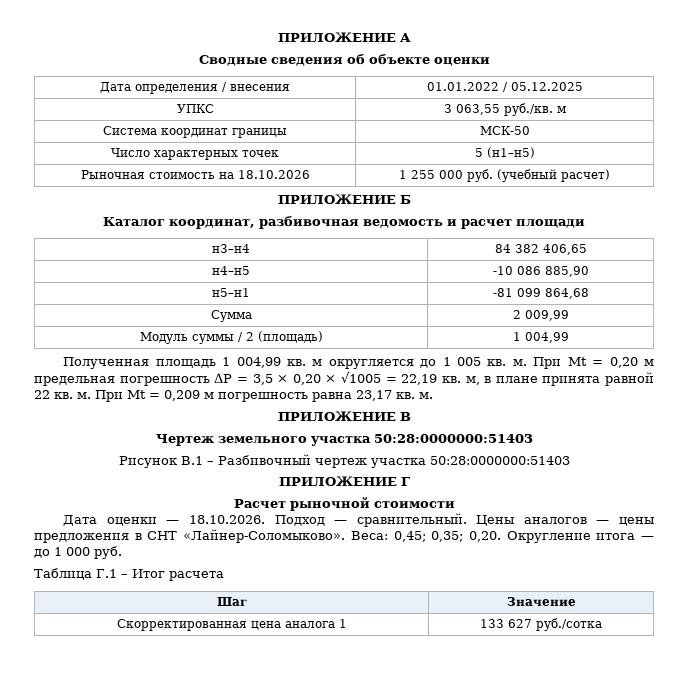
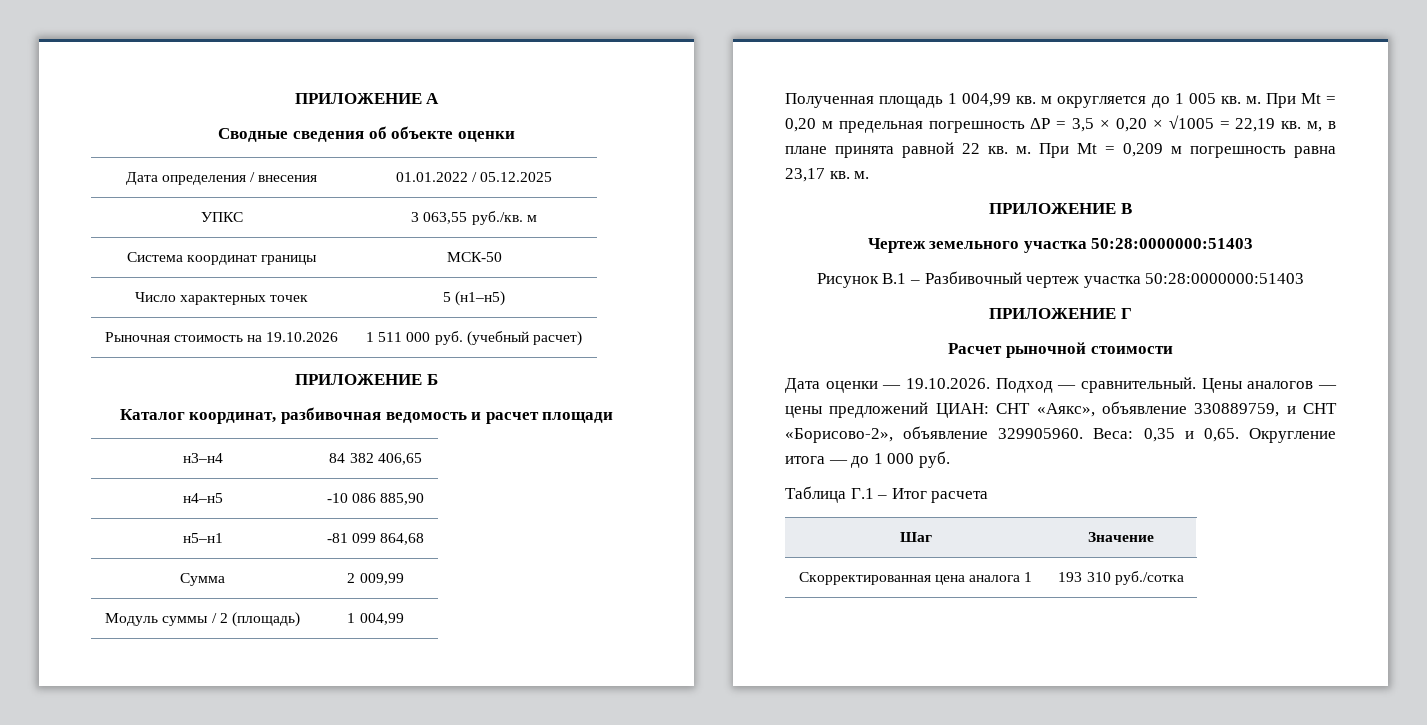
[237,170,310,179] [399,170,436,179] 18.10.2026 | 1 255 -> [266,332,339,342] [366,332,403,342] 19.10.2026 | 1 511
[189,515,266,524] 18.10.2026. -> [906,378,990,389] 19.10.2026.
[34,529,501,543] предложения в СНТ «Лайнер-Соломыково». Веса: 0,45; 0,35; 0,20. -> [829,401,1337,418] [785,426,1239,443] предложений ЦИАН: СНТ «Аякс», объявление 330889759, и СНТ «Борисово-2», объявление 329905960. Веса: 0,35 и 0,65.
[480,619,532,628] 133 627 -> [1058,572,1111,582] 193 310

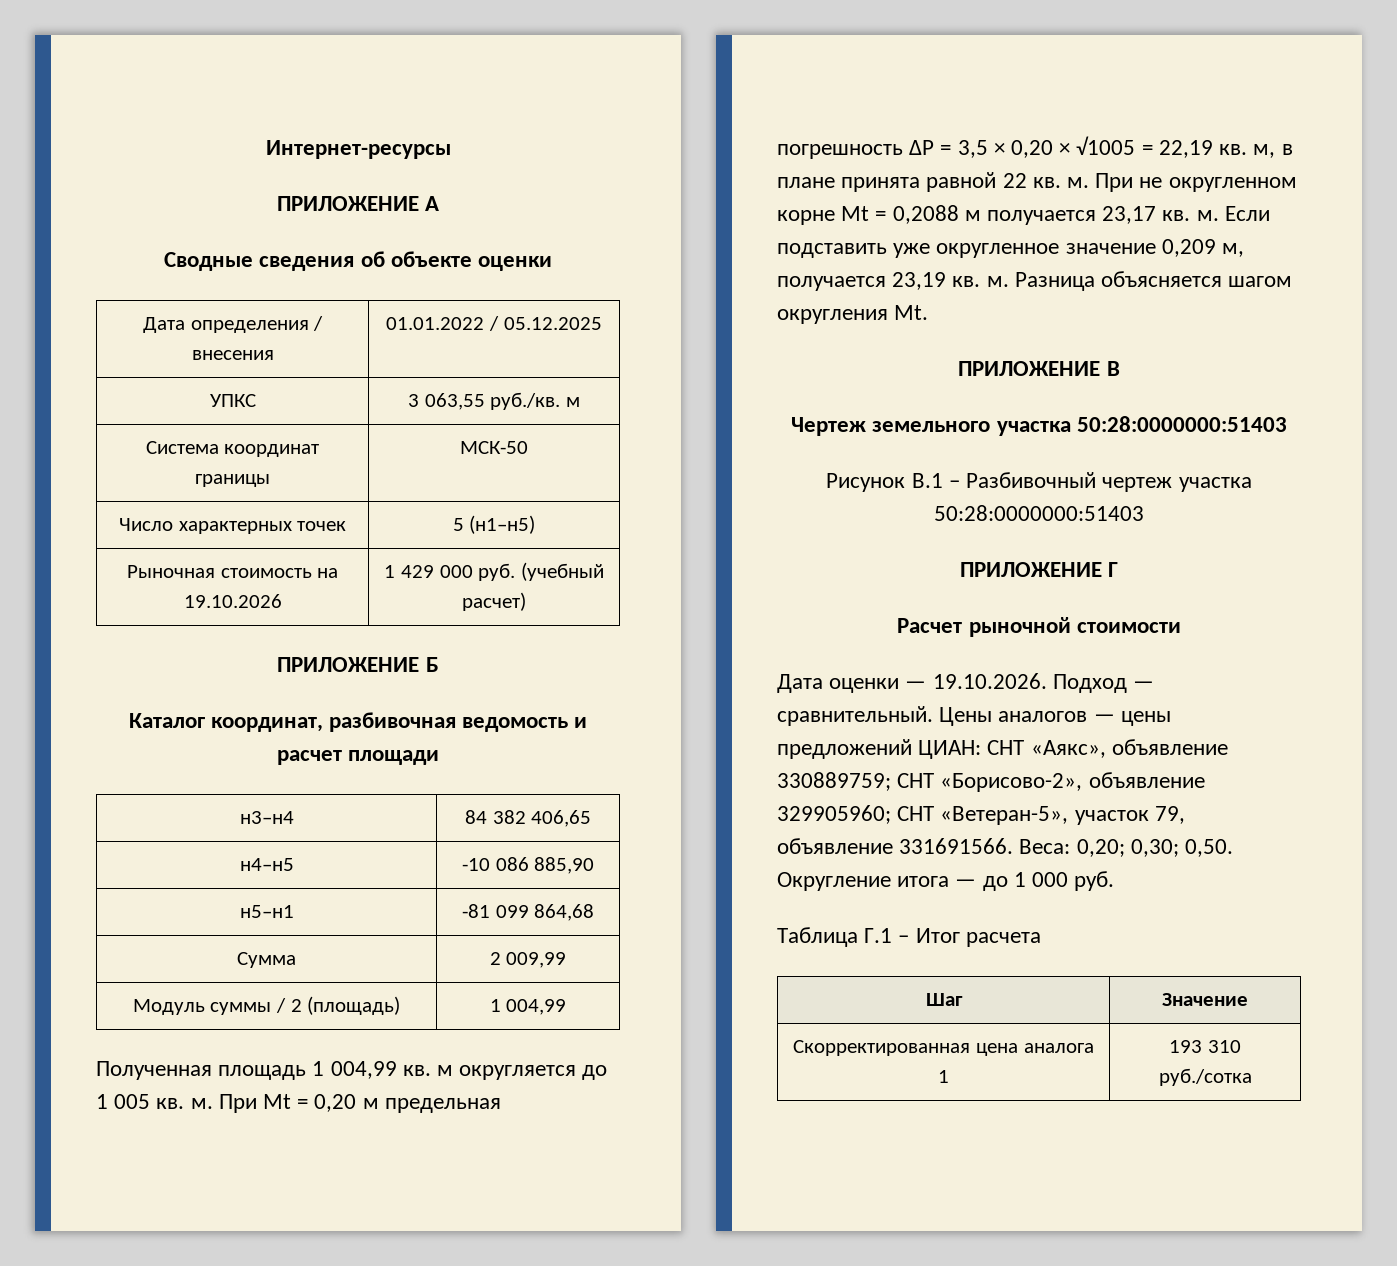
(294, 98) none -> [265,140,451,159] Интернет-ресурсы //
[378,332,403,342] 511 -> [400,565,434,578] 429
[1077,143,1336,158] [785,168,870,182] Mt = 0,209 м погрешность равна 23,17 кв. м. -> [1139,177,1297,192] [777,205,1270,225] [777,239,1245,258] [777,271,1293,291] [777,305,929,324] не округленном корне Mt = 0,2088 м получается 23,17 кв. м. Если подставить уже округленное значение 0,209 м, получается 23,19 кв. м. Разница объясняется шагом округления Mt.
[1194,403,1296,417] 330889759, и -> [777,772,891,791] 330889759;
[998,428,1239,442] 329905960. Веса: 0,35 и 0,65. -> [777,805,1185,825] [777,838,1234,857] 329905960; СНТ «Ветеран-5», участок 79, объявление 331691566. Веса: 0,20; 0,30; 0,50.

